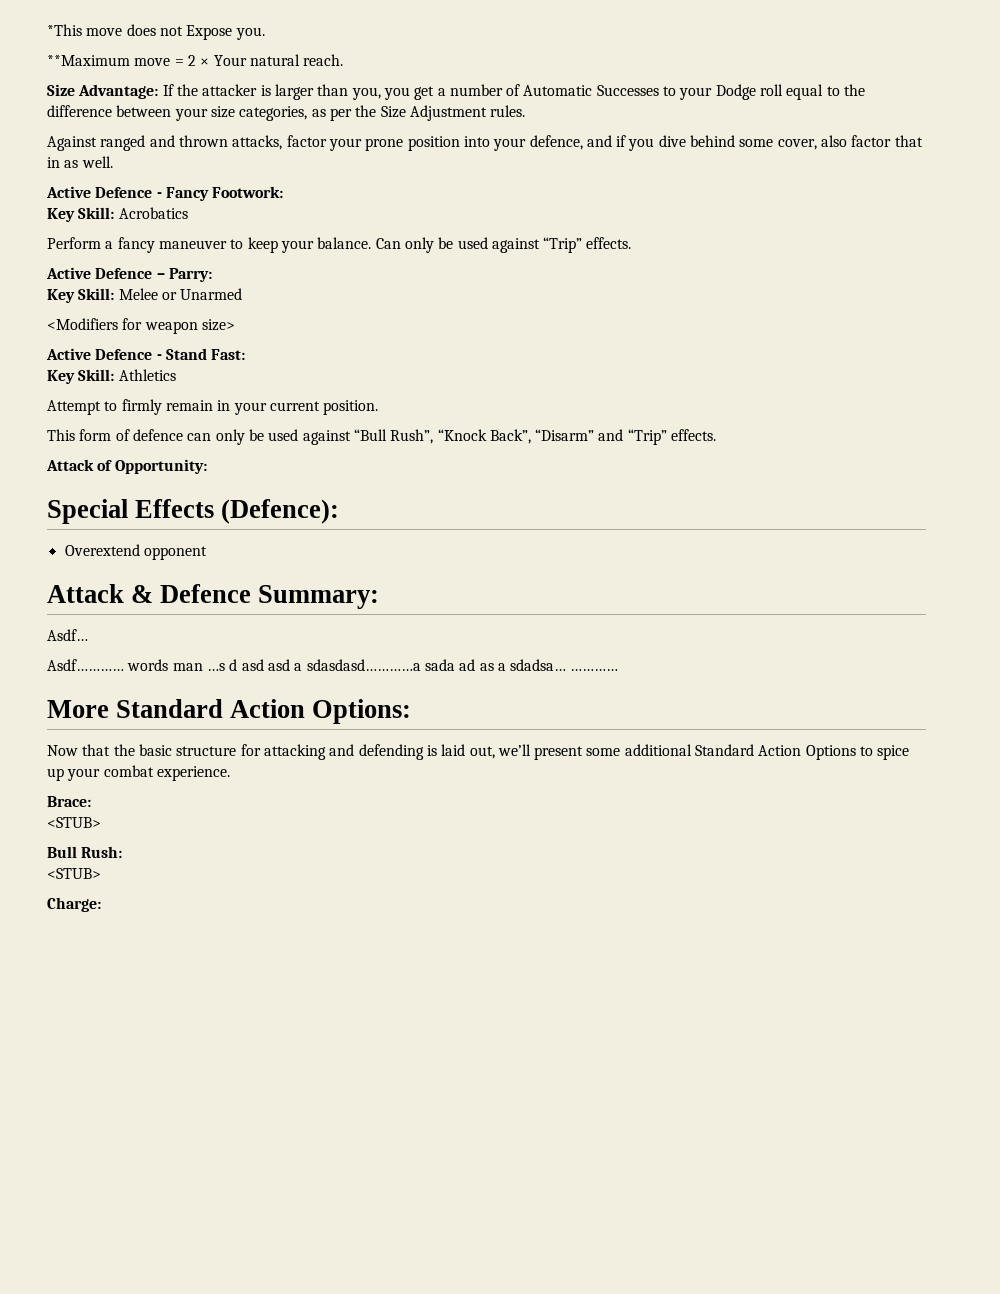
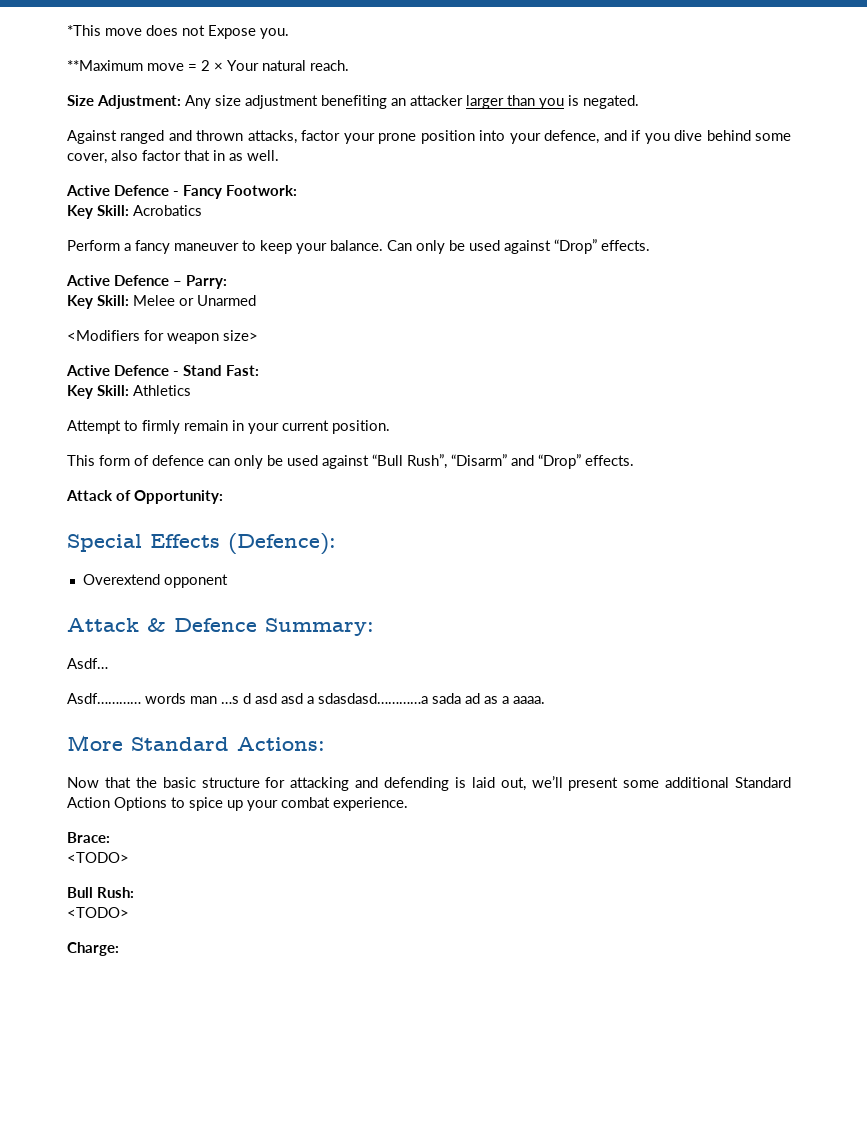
[78,84,866,100] [47,105,526,121] Advantage: If the attacker is larger than you, you get a number of Automatic Successes to your Dodge roll equal to the difference between your size categories, as per the Size Adjustment rules. -> [97,95,639,109] Adjustment: Any size adjustment benefiting an attacker larger than you is negated.
[543,237,583,253] “Trip” -> [554,239,597,254] “Drop”
[437,429,531,444] “Knock Back”, -> (447, 461) none
[627,429,667,445] “Trip” -> [538,454,581,469] “Drop”
[510,659,619,671] sdadsa… ………… -> [513,696,545,704] aaaa.
[230,699,412,724] Action Options: -> [237,737,325,751] Actions:
[47,817,101,828] <STUB> -> [67,852,129,863] <TODO>
[47,868,101,879] <STUB> -> [67,907,129,918] <TODO>

